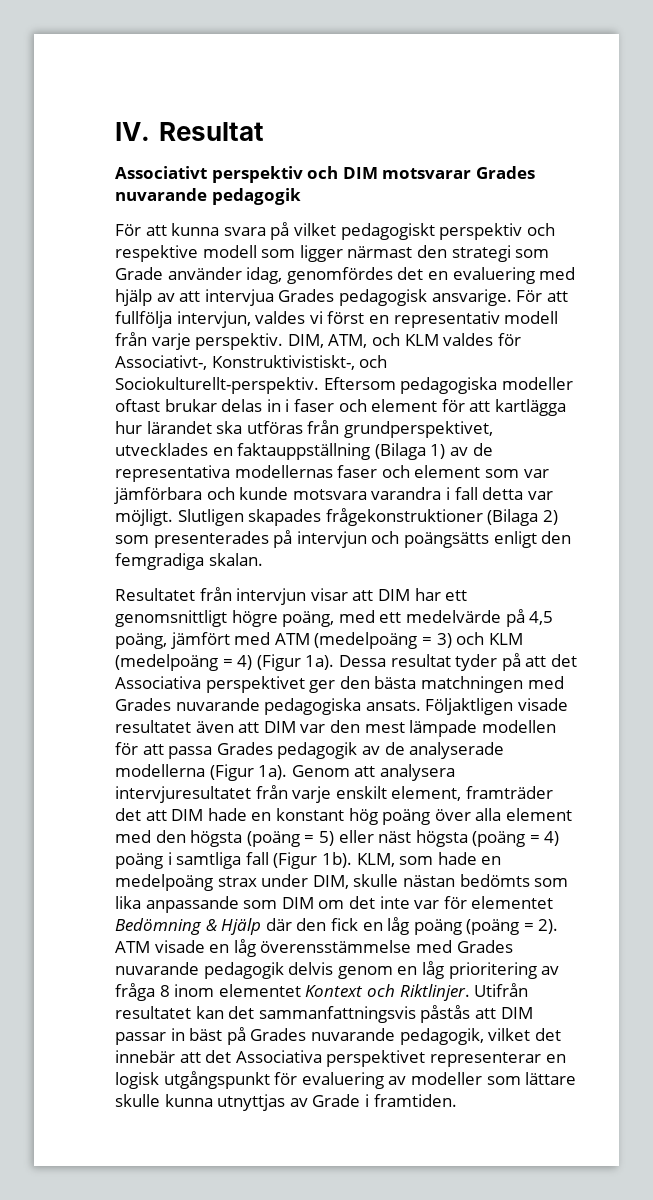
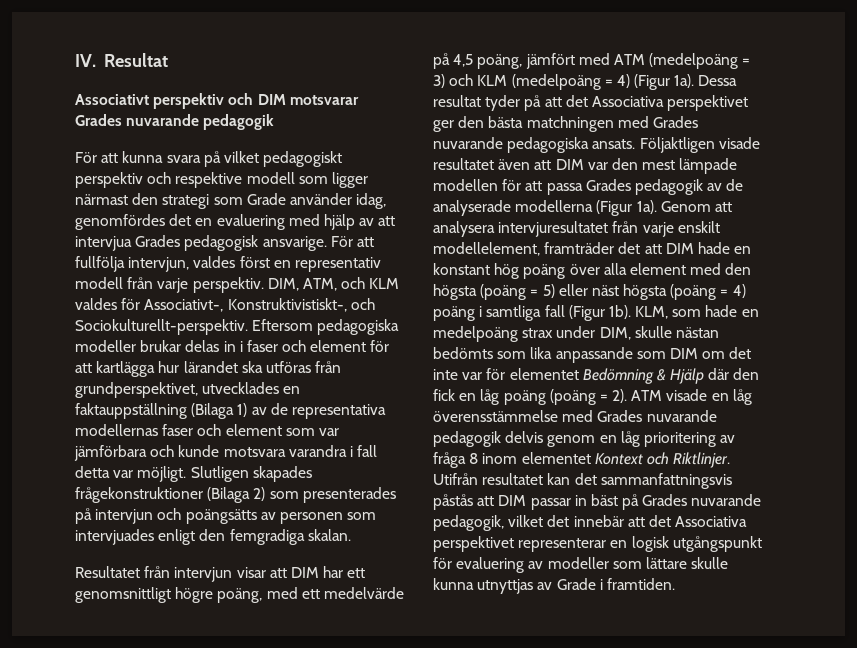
[309,311,323,324] vi -> (236, 262) none
[115,399,160,412] oftast -> (136, 346) none
(489, 540) none -> [260,512,377,524] [75,529,154,545] av personen som intervjuades
[391,786,462,801] element, -> [433,242,540,256] modellelement,

